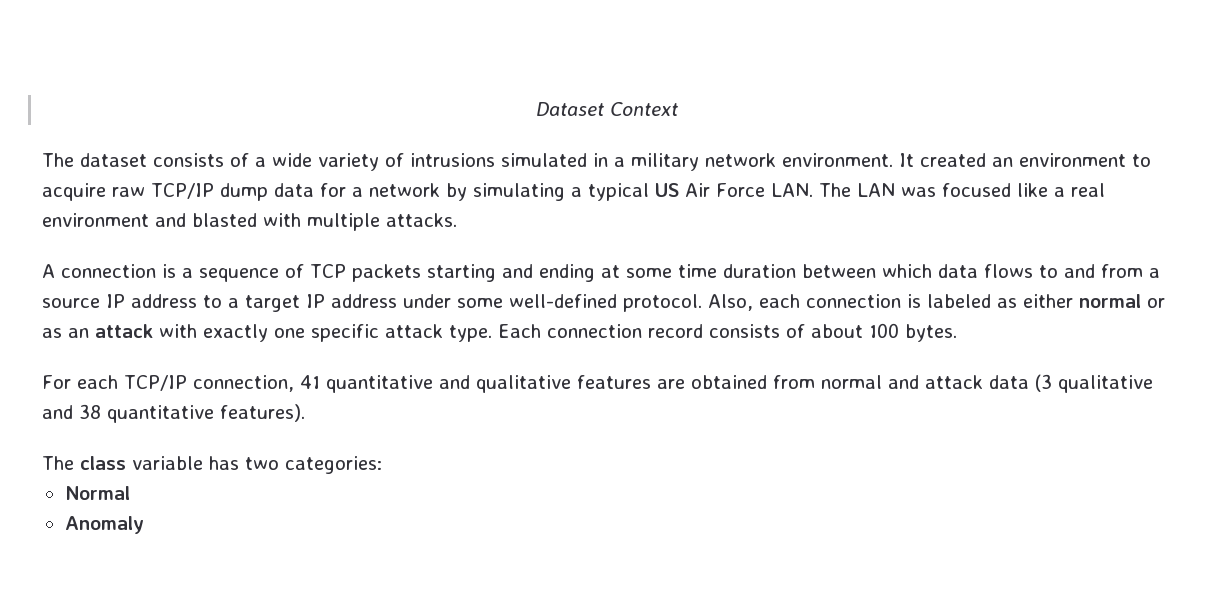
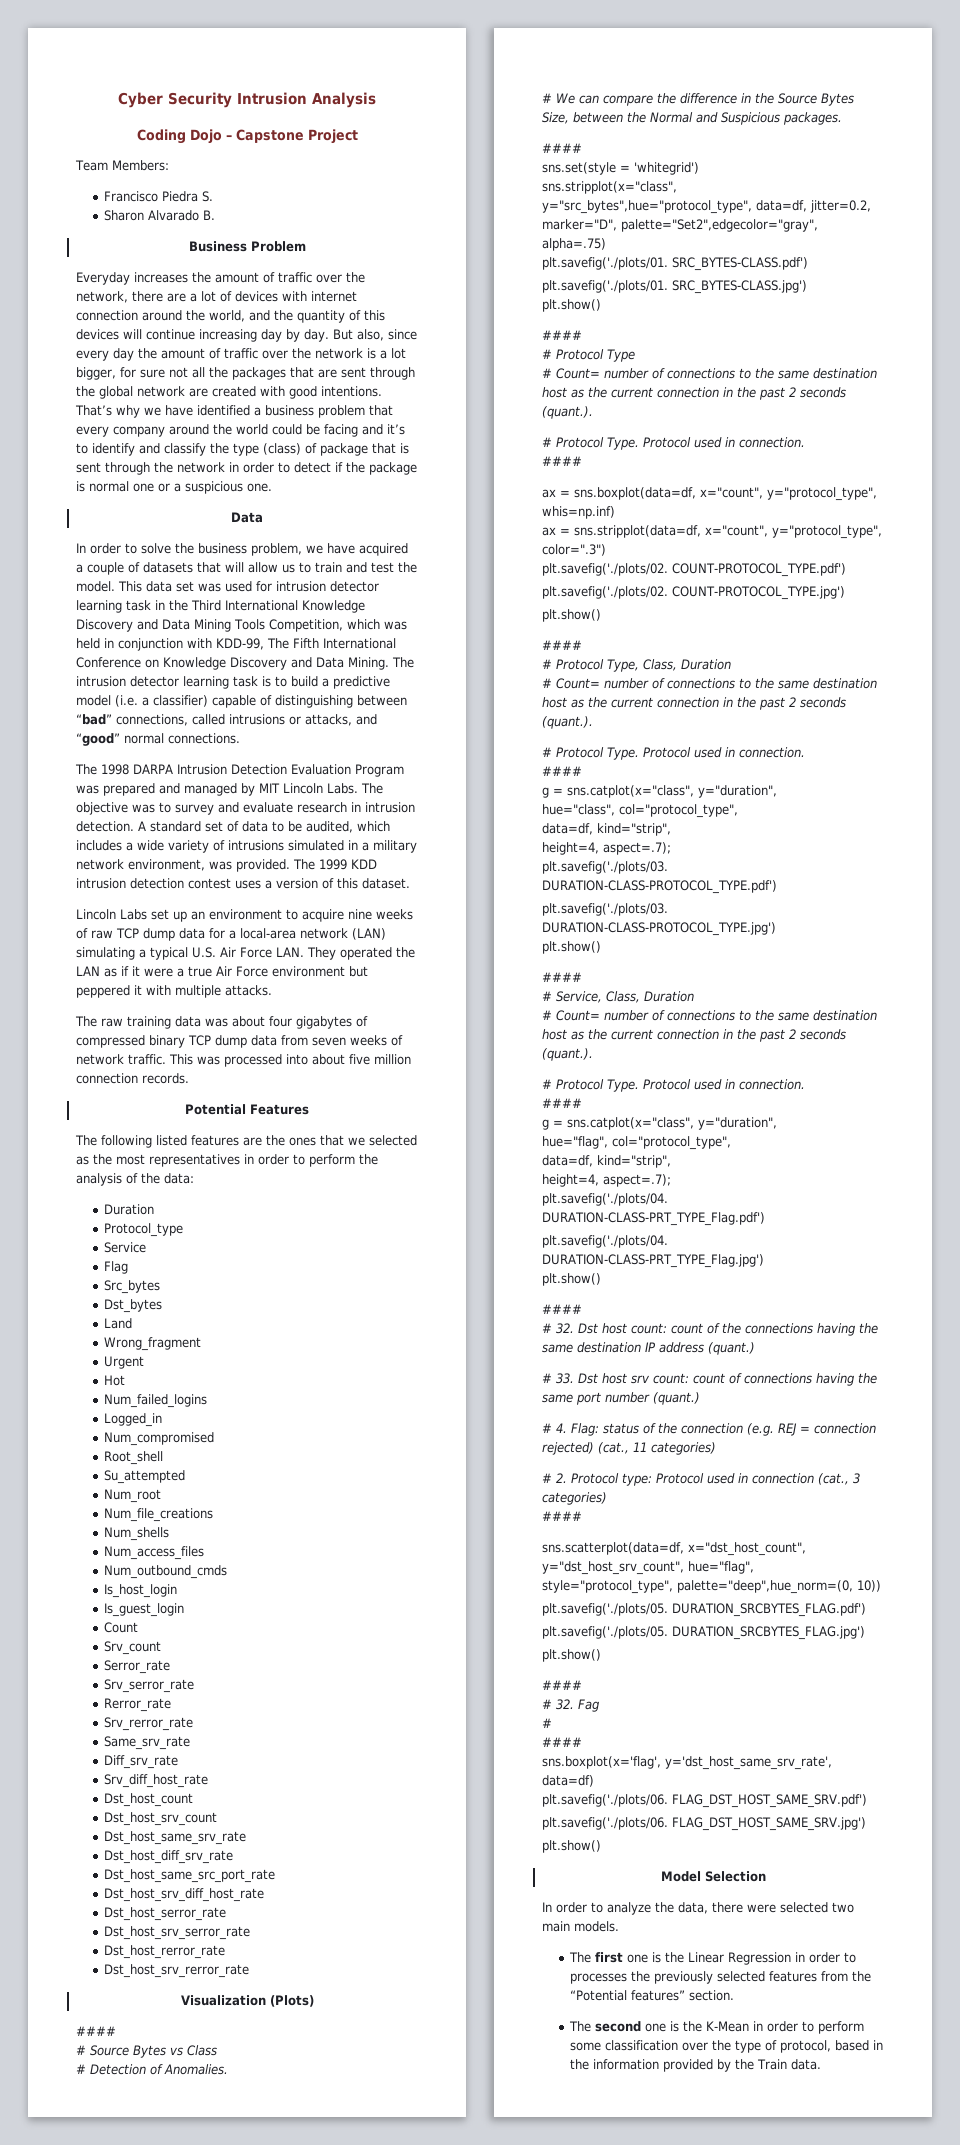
[536,102,679,116] [42,153,249,167] Dataset Context // The dataset consists of -> [118,92,376,108] [136,129,358,144] [75,160,169,171] [104,191,214,202] [104,210,216,221] [188,241,306,252] [76,272,365,285] [76,291,357,303] [76,310,385,323] [76,329,417,342] [76,348,406,361] [76,367,415,380] [76,386,382,399] [75,405,393,418] [76,424,405,437] [76,443,409,456] [76,462,417,475] [76,481,272,494] [231,512,263,523] [76,543,408,556] [76,562,417,575] [76,581,379,592] [76,600,365,613] [76,619,407,632] [76,638,396,651] [76,657,414,670] [76,676,390,689] [76,695,407,708] [76,714,377,726] [76,733,240,746] [75,764,404,777] [76,783,383,796] [76,802,415,815] [76,821,390,833] [76,840,122,851] Cyber Security Intrusion Analysis // Coding Dojo – Capstone Project // Team Members: // Francisco Piedra S. // Sharon Alvarado B. // Business Problem // Everyday increases the amount of traffic over the network, there are a lot of devices with internet connection around the world, and the quantity of this devices will continue increasing day by day. But also, since every day the amount of traffic over the network is a lot bigger, for sure not all the packages that are sent through the global network are created with good intentions. That’s why we have identified a business problem that every company around the world could be facing and it’s to identify and classify the type (class) of package that is sent through the network in order to detect if the package is normal one or a suspicious one. // Data // In order to solve the business problem, we have acquired a couple of datasets that will allow us to train and test the model. This data set was used for intrusion detector learning task in the Third International Knowledge Discovery and Data Mining Tools Competition, which was held in conjunction with KDD-99, The Fifth International Conference on Knowledge Discovery and Data Mining. The intrusion detector learning task is to build a predictive model (i.e. a classifier) capable of distinguishing between “bad” connections, called intrusions or attacks, and “good” normal connections. // The 1998 DARPA Intrusion Detection Evaluation Program was prepared and managed by MIT Lincoln Labs. The objective was to survey and evaluate research in intrusion detection. A standard set of data to be audited, which includes
[782,153,1151,167] [42,183,214,201] environment. It created an environment to acquire raw TCP/IP -> [128,859,377,872] [76,878,410,889] [76,909,413,922] [76,928,139,939] environment, was provided. The 1999 KDD intrusion detection contest uses a version of this dataset. // Lincoln Labs set up an environment to acquire nine weeks of raw TCP
[369,183,467,201] network by -> [240,928,386,940] local-area network (LAN)
[655,183,679,197] US -> [192,947,216,958] U.S.
[819,183,1105,197] [42,213,457,231] [42,264,1160,282] [42,294,1165,312] [42,323,957,342] [42,374,1153,393] [42,404,305,423] [42,456,382,474] [64,486,130,500] [64,516,144,534] The LAN was focused like a real environment and blasted with multiple attacks. // A connection is a sequence of TCP packets starting and ending at some time duration between which data flows to and from a source IP address to a target IP address under some well-defined protocol. Also, each connection is labeled as either normal or as an attack with exactly one specific attack type. Each connection record consists of about 100 bytes. // For each TCP/IP connection, 41 quantitative and qualitative features are obtained from normal and attack data (3 qualitative and 38 quantitative features). // The class variable has two categories: // Normal // Anomaly -> [307,947,415,960] [76,966,368,977] [76,985,272,998] [75,1016,368,1029] [76,1035,403,1048] [76,1054,411,1067] [76,1073,189,1084] [185,1104,309,1115] [75,1135,417,1148] [76,1154,378,1167] [76,1173,194,1186] [104,1204,155,1215] [104,1223,184,1237] [104,1242,147,1253] [104,1261,129,1274] [104,1280,161,1294] [104,1299,163,1313] [104,1318,133,1329] [104,1337,202,1351] [104,1356,145,1369] [104,1375,126,1386] [104,1394,208,1408] [104,1413,163,1427] [104,1432,215,1446] [104,1451,164,1465] [104,1470,186,1484] [104,1489,162,1503] [104,1508,214,1522] [104,1527,170,1541] [104,1546,205,1560] [104,1565,228,1579] [104,1584,178,1598] [104,1603,185,1617] [104,1622,139,1633] [104,1641,162,1655] [104,1660,171,1674] [104,1679,195,1693] [104,1698,172,1712] [104,1717,194,1731] [104,1736,191,1750] [104,1755,179,1769] [104,1774,209,1788] [104,1793,194,1807] [104,1812,218,1826] [104,1831,247,1845] [104,1850,234,1864] [104,1869,276,1883] [104,1888,265,1902] [104,1907,227,1921] [104,1926,251,1940] [104,1945,226,1959] [104,1964,250,1978] [180,1995,314,2007] [76,2026,116,2036] [76,2045,217,2058] [76,2064,228,2075] [542,93,854,106] [542,112,842,125] [542,143,582,153] [542,162,699,175] [542,181,677,194] [542,200,871,214] [542,219,818,232] [542,238,606,251] [542,257,808,271] [542,280,807,294] [542,299,601,312] [542,330,582,340] [542,349,635,362] [542,368,877,379] [542,387,846,400] [542,406,593,419] [542,437,805,450] [542,456,582,466] [542,487,877,501] [542,506,615,519] [542,525,882,539] [542,544,606,556] [542,563,846,577] [542,586,845,600] [542,609,601,622] [542,640,582,650] [542,659,731,672] [542,678,877,689] [542,697,846,710] [542,716,593,729] [542,747,805,760] [542,766,582,776] [542,785,777,798] [542,804,738,818] [542,823,671,836] [542,842,671,855] [542,861,668,874] [542,880,777,894] [542,903,668,916] [542,922,776,936] [542,941,601,954] [542,972,582,982] [542,991,694,1003] [542,1010,877,1021] [542,1029,846,1042] [542,1048,593,1061] [542,1079,805,1092] [542,1098,582,1108] [542,1117,777,1130] [542,1136,731,1150] [542,1155,671,1168] [542,1174,671,1187] [542,1193,668,1206] [542,1212,765,1226] [542,1235,668,1248] [542,1254,764,1268] [542,1273,601,1286] [542,1304,582,1314] [542,1323,878,1336] [542,1342,755,1355] [542,1373,877,1386] [542,1392,700,1405] [542,1423,876,1436] [542,1442,716,1455] [542,1473,860,1486] [542,1492,607,1505] [542,1511,582,1521] [542,1542,806,1556] [542,1561,754,1575] [542,1580,881,1594] [542,1603,866,1617] [542,1626,865,1640] [542,1649,601,1662] [542,1680,582,1690] [542,1699,599,1712] [542,1718,552,1728] [542,1737,582,1747] [542,1756,832,1770] [542,1775,594,1787] [542,1794,867,1808] [542,1817,866,1831] [542,1840,601,1853] [660,1871,766,1882] [542,1902,854,1915] [542,1921,619,1932] [569,1952,857,1965] [570,1971,872,1984] [570,1990,735,2001] [569,2021,865,2034] [570,2040,884,2053] [570,2059,822,2072] They operated the LAN as if it were a true Air Force environment but peppered it with multiple attacks. // The raw training data was about four gigabytes of compressed binary TCP dump data from seven weeks of network traffic. This was processed into about five million connection records. // Potential Features // The following listed features are the ones that we selected as the most representatives in order to perform the analysis of the data: // Duration // Protocol_type // Service // Flag // Src_bytes // Dst_bytes // Land // Wrong_fragment // Urgent // Hot // Num_failed_logins // Logged_in // Num_compromised // Root_shell // Su_attempted // Num_root // Num_file_creations // Num_shells // Num_access_files // Num_outbound_cmds // Is_host_login // Is_guest_login // Count // Srv_count // Serror_rate // Srv_serror_rate // Rerror_rate // Srv_rerror_rate // Same_srv_rate // Diff_srv_rate // Srv_diff_host_rate // Dst_host_count // Dst_host_srv_count // Dst_host_same_srv_rate // Dst_host_diff_srv_rate // Dst_host_same_src_port_rate // Dst_host_srv_diff_host_rate // Dst_host_serror_rate // Dst_host_srv_serror_rate // Dst_host_rerror_rate // Dst_host_srv_rerror_rate // Visualization (Plots) // #### // # Source Bytes vs Class // # Detection of Anomalies. // # We can compare the difference in the Source Bytes Size, between the Normal and Suspicious packages. // #### // sns.set(style = 'whitegrid') // sns.stripplot(x="class", y="src_bytes",hue="protocol_type", data=df, jitter=0.2, marker="D", palette="Set2",edgecolor="gray", alpha=.75) // plt.savefig('./plots/01. SRC_BYTES-CLASS.pdf') // plt.savefig('./plots/01. SRC_BYTES-CLASS.jpg') // plt.show() // #### // # Protocol Type // # Count= number of connections to the same destination host as the current connection in the past 2 seconds (quant.). // # Protocol Type. Protocol used in connection. // #### // ax = sns.boxplot(data=df, x="count", y="protocol_type", whis=np.inf) // ax = sns.stripplot(data=df, x="count", y="protocol_type", color=".3") // plt.savefig('./plots/02. COUNT-PROTOCOL_TYPE.pdf') // plt.savefig('./plots/02. COUNT-PROTOCOL_TYPE.jpg') // plt.show() // #### // # Protocol Type, Class, Duration // # Count= number of connections to the same destination host as the current connection in the past 2 seconds (quant.). // # Protocol Type. Protocol used in connection. // #### // g = sns.catplot(x="class", y="duration", // hue="class", col="protocol_type", // data=df, kind="strip", // height=4, aspect=.7); // plt.savefig('./plots/03. DURATION-CLASS-PROTOCOL_TYPE.pdf') // plt.savefig('./plots/03. DURATION-CLASS-PROTOCOL_TYPE.jpg') // plt.show() // #### // # Service, Class, Duration // # Count= number of connections to the same destination host as the current connection in the past 2 seconds (quant.). // # Protocol Type. Protocol used in connection. // #### // g = sns.catplot(x="class", y="duration", // hue="flag", col="protocol_type", // data=df, kind="strip", // height=4, aspect=.7); // plt.savefig('./plots/04. DURATION-CLASS-PRT_TYPE_Flag.pdf') // plt.savefig('./plots/04. DURATION-CLASS-PRT_TYPE_Flag.jpg') // plt.show() // #### // # 32. Dst host count: count of the connections having the same destination IP address (quant.) // # 33. Dst host srv count: count of connections having the same port number (quant.) // # 4. Flag: status of the connection (e.g. REJ = connection rejected) (cat., 11 categories) // # 2. Protocol type: Protocol used in connection (cat., 3 categories) // #### // sns.scatterplot(data=df, x="dst_host_count", y="dst_host_srv_count", hue="flag", style="protocol_type", palette="deep",hue_norm=(0, 10)) // plt.savefig('./plots/05. DURATION_SRCBYTES_FLAG.pdf') // plt.savefig('./plots/05. DURATION_SRCBYTES_FLAG.jpg') // plt.show() // #### // # 32. Fag // # // #### // sns.boxplot(x='flag', y='dst_host_same_srv_rate', data=df) // plt.savefig('./plots/06. FLAG_DST_HOST_SAME_SRV.pdf') // plt.savefig('./plots/06. FLAG_DST_HOST_SAME_SRV.jpg') // plt.show() // Model Selection // In order to analyze the data, there were selected two main models. // The first one is the Linear Regression in order to processes the previously selected features from the “Potential features” section. // The second one is the K-Mean in order to perform some classification over the type of protocol, based in the information provided by the Train data.

